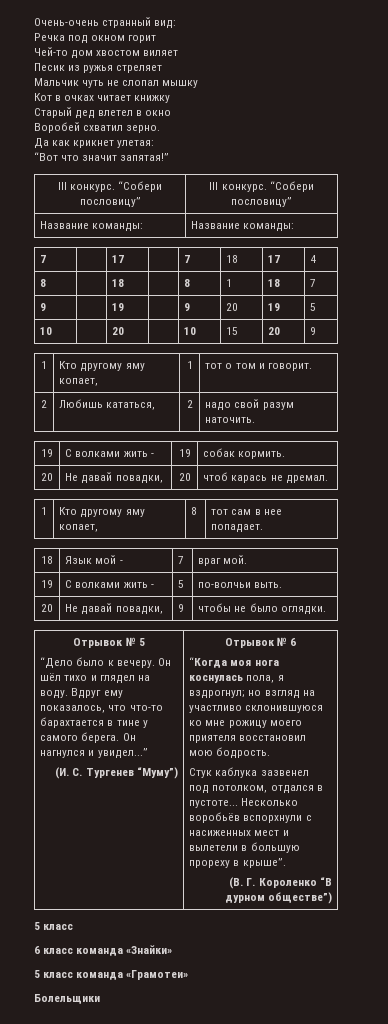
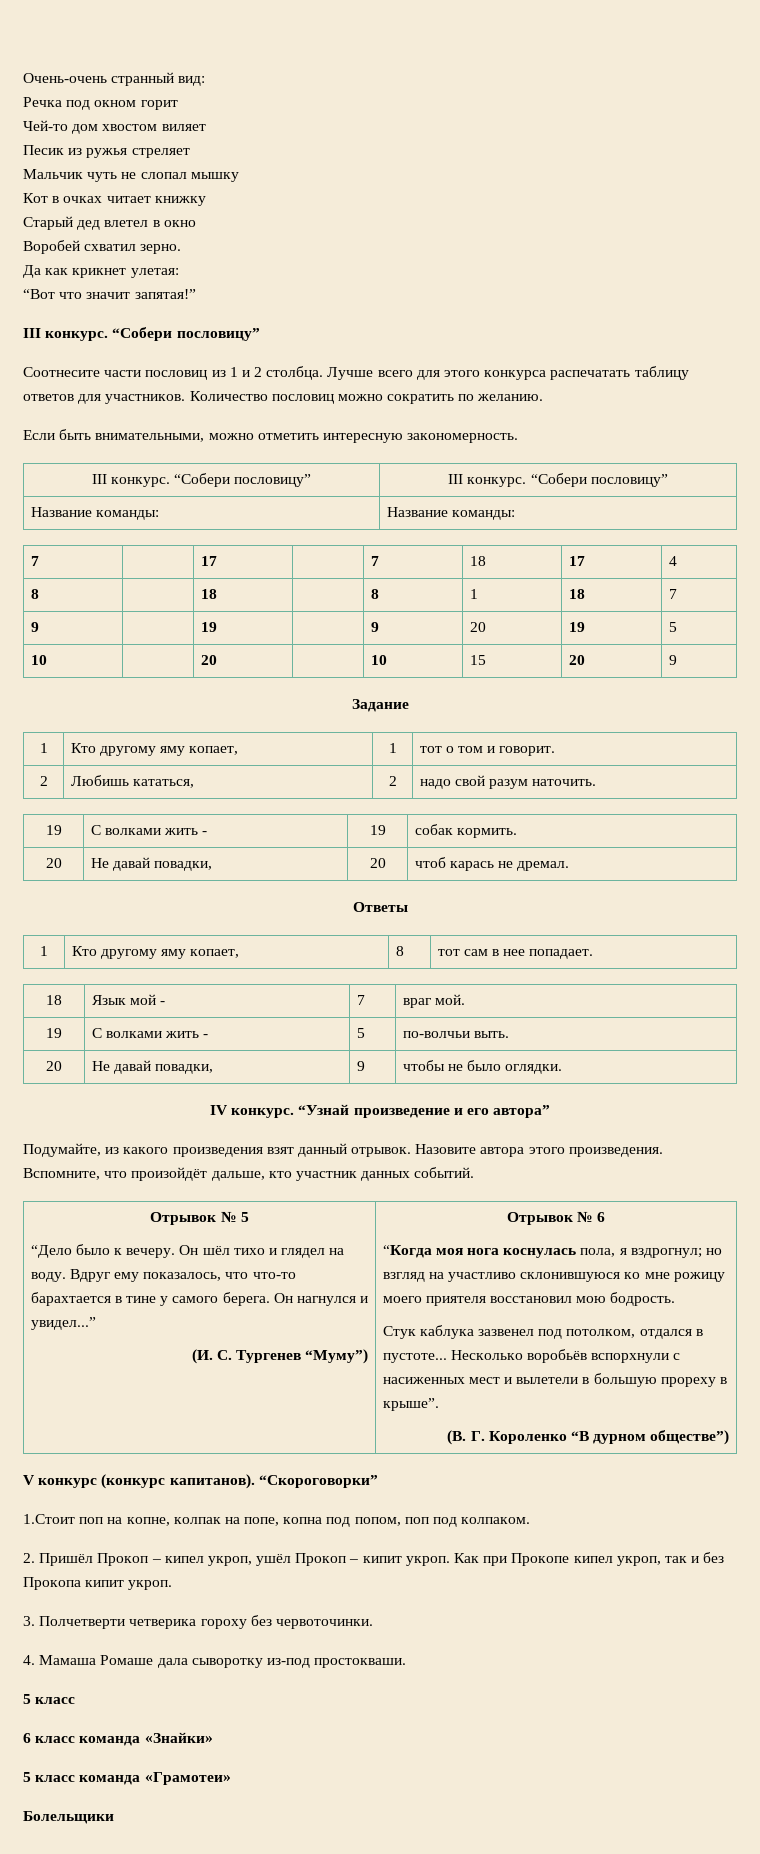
(170, 157) none -> [23,327,260,341] [23,366,689,380] [23,391,544,404] [23,429,519,443] // III конкурс. “Собери пословицу” // Соотнесите части пословиц из 1 и 2 столбца. Лучше всего для этого конкурса распечатать таблицу ответов для участников. Количество пословиц можно сократить по желанию. // Если быть внимательными, можно отметить интересную закономерность.
(317, 331) none -> [351,699,409,712] // Задание
(328, 479) none -> [352,902,408,912] // Ответы
(326, 610) none -> [209,1104,551,1118] [23,1143,663,1157] [23,1167,475,1181] // IV конкурс. “Узнай произведение и его автора” // Подумайте, из какого произведения взят данный отрывок. Назовите автора этого произведения. Вспомните, что произойдёт дальше, кто участник данных событий.
(332, 898) none -> [23,1474,378,1489] [23,1514,531,1527] [23,1552,725,1566] [23,1577,173,1590] [23,1615,373,1629] [23,1655,407,1668] // V конкурс (конкурс капитанов). “Cкороговорки” // 1.Стоит поп на копне, колпак на попе, копна под попом, поп под колпаком. // 2. Пришёл Прокоп – кипел укроп, ушёл Прокоп – кипит укроп. Как при Прокопе кипел укроп, так и без Прокопа кипит укроп. // 3. Полчетверти четверика гороху без червоточинки. // 4. Мамаша Ромаше дала сыворотку из-под простокваши.

